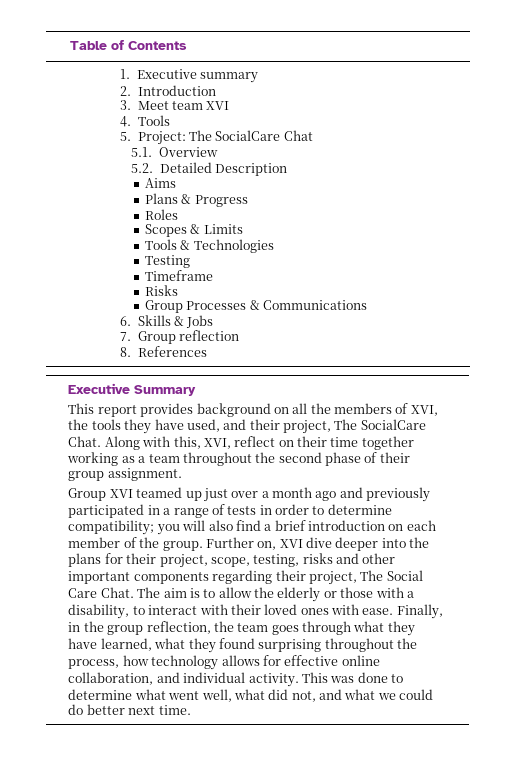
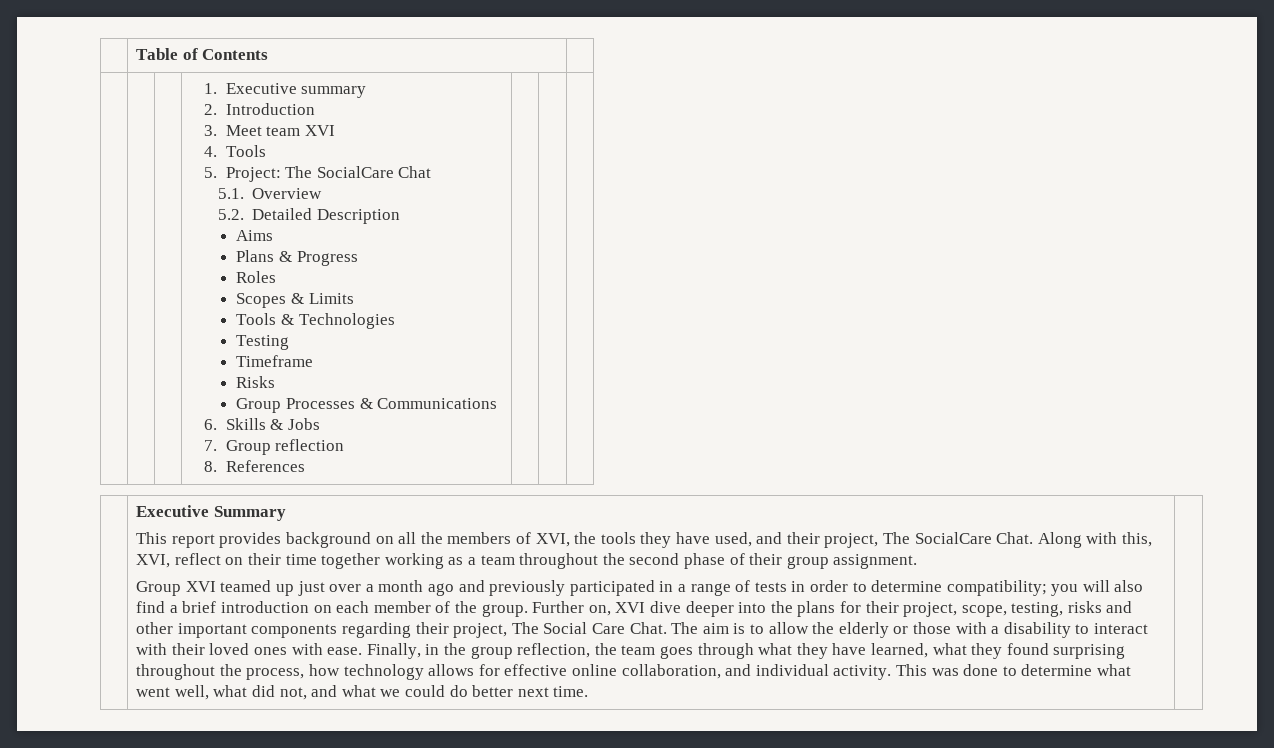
[68,604,130,619] disability, -> [1003,622,1071,638] disability

